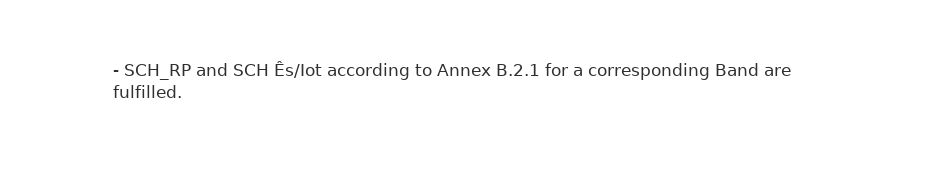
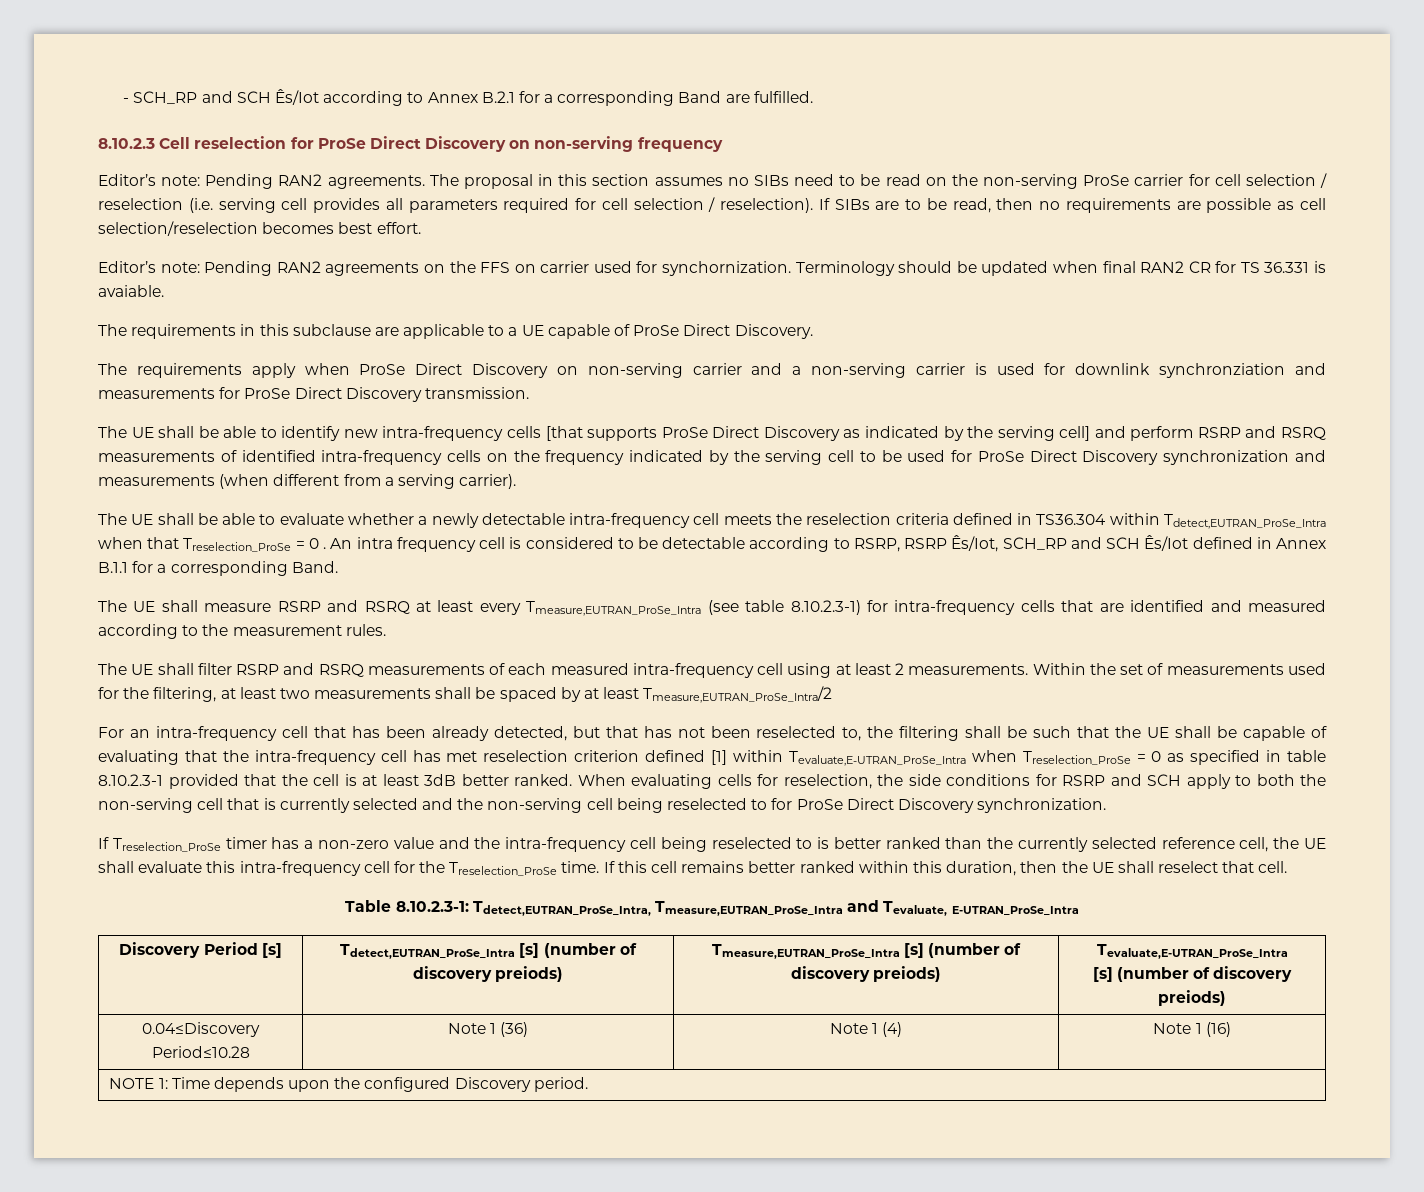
(183, 91) none -> [98,136,723,152] [98,173,1328,189] [98,197,1326,213] [98,221,421,236] [98,261,1326,276] [98,285,164,297] [98,324,813,339] [98,363,1327,378] [98,387,529,402] [98,426,1326,441] [98,450,1327,465] [98,474,517,489] [98,513,1327,529] [98,535,1327,552] [98,561,338,576] [98,600,1326,616] [98,624,386,639] [98,663,1326,678] [98,686,833,703] [98,726,1327,741] [98,750,1327,766] [98,774,1326,789] [98,798,1107,813] [98,837,1326,852] [98,861,1288,876] [345,900,1079,916] [119,942,282,958] [340,943,637,959] [412,966,564,982] [711,943,1022,959] [790,966,942,982] [1096,944,1288,959] [1092,966,1293,982] [1158,990,1226,1006] [142,1022,260,1037] [151,1046,250,1058] [447,1022,529,1037] [829,1022,903,1037] [1153,1022,1231,1037] [109,1077,588,1092] // 8.10.2.3 Cell reselection for ProSe Direct Discovery on non-serving frequency // Editor’s note: Pending RAN2 agreements. The proposal in this section assumes no SIBs need to be read on the non-serving ProSe carrier for cell selection / reselection (i.e. serving cell provides all parameters required for cell selection / reselection). If SIBs are to be read, then no requirements are possible as cell selection/reselection becomes best effort. // Editor’s note: Pending RAN2 agreements on the FFS on carrier used for synchornization. Terminology should be updated when final RAN2 CR for TS 36.331 is avaiable. // The requirements in this subclause are applicable to a UE capable of ProSe Direct Discovery. // The requirements apply when ProSe Direct Discovery on non-serving carrier and a non-serving carrier is used for downlink synchronziation and measurements for ProSe Direct Discovery transmission. // The UE shall be able to identify new intra-frequency cells [that supports ProSe Direct Discovery as indicated by the serving cell] and perform RSRP and RSRQ measurements of identified intra-frequency cells on the frequency indicated by the serving cell to be used for ProSe Direct Discovery synchronization and measurements (when different from a serving carrier). // The UE shall be able to evaluate whether a newly detectable intra-frequency cell meets the reselection criteria defined in TS36.304 within Tdetect,EUTRAN_ProSe_Intra when that Treselection_ProSe = 0 . An intra frequency cell is considered to be detectable according to RSRP, RSRP Ês/Iot, SCH_RP and SCH Ês/Iot defined in Annex B.1.1 for a corresponding Band. // The UE shall measure RSRP and RSRQ at least every Tmeasure,EUTRAN_ProSe_Intra (see table 8.10.2.3-1) for intra-frequency cells that are identified and measured according to the measurement rules. // The UE shall filter RSRP and RSRQ measurements of each measured intra-frequency cell using at least 2 measurements. Within the set of measurements used for the filtering, at least two measurements shall be spaced by at least Tmeasure,EUTRAN_ProSe_Intra/2 // For an intra-frequency cell that has been already detected, but that has not been reselected to, the filtering shall be such that the UE shall be capable of evaluating that the intra-frequency cell has met reselection criterion defined [1] within Tevaluate,E-UTRAN_ProSe_Intra when Treselection_ProSe = 0 as specified in table 8.10.2.3-1 provided that the cell is at least 3dB better ranked. When evaluating cells for reselection, the side conditions for RSRP and SCH apply to both the non-serving cell that is currently selected and the non-serving cell being reselected to for ProSe Direct Discovery synchronization. // If Treselection_ProSe timer has a non-zero value and the intra-frequency cell being reselected to is better ranked than the currently selected reference cell, the UE shall evaluate this intra-frequency cell for the Treselection_ProSe time. If this cell remains better ranked within this duration, then the UE shall reselect that cell. // Table 8.10.2.3-1: Tdetect,EUTRAN_ProSe_Intra, Tmeasure,EUTRAN_ProSe_Intra and Tevaluate, E-UTRAN_ProSe_Intra // Discovery Period [s] | Tdetect,EUTRAN_ProSe_Intra [s] (number of discovery preiods) | Tmeasure,EUTRAN_ProSe_Intra [s] (number of discovery preiods) | Tevaluate,E-UTRAN_ProSe_Intra // [s] (number of discovery preiods) // 0.04≤Discovery Period≤10.28 | Note 1 (36) | Note 1 (4) | Note 1 (16) // NOTE 1: Time depends upon the configured Discovery period.

